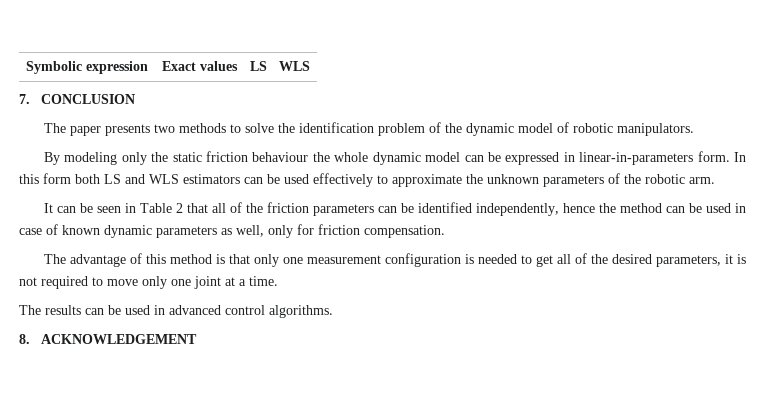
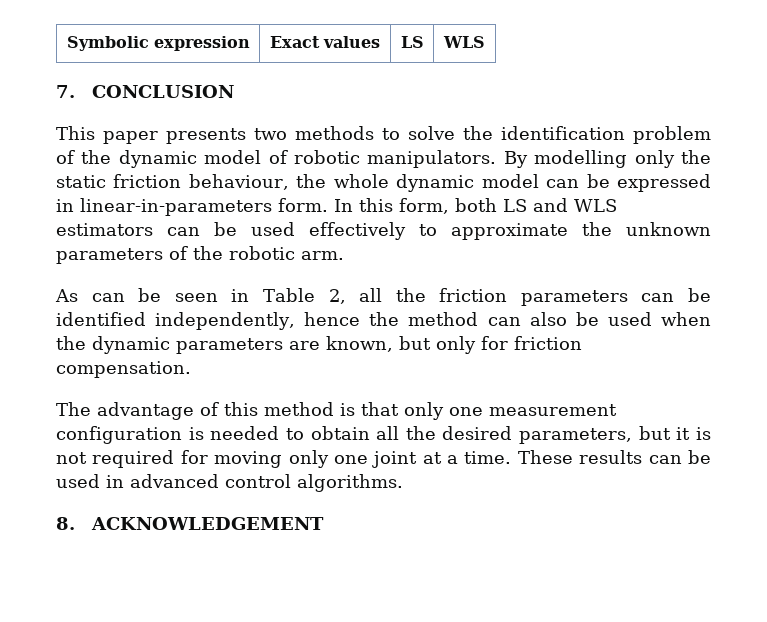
[43,123,66,133] The -> [56,126,95,140] This
[43,152,118,165] // By modeling -> [503,150,628,168] By modelling
[252,152,309,162] behaviour -> [188,174,289,190] behaviour,
[43,173,71,184] form -> [399,198,449,214] form,
[43,203,53,213] It -> [55,289,78,302] As
[175,202,242,213] 2 that all of -> [328,288,383,304] 2, all
[688,203,747,213] [19,224,264,238] be used in case of known dynamic parameters as well, -> [529,312,711,326] [56,336,431,354] also be used when the dynamic parameters are known, but
[535,253,587,267] get all of -> [310,426,400,440] obtain all
(721, 261) none -> [638,426,671,440] but
[92,277,138,286] to move -> [180,450,283,468] for moving
[19,305,41,315] // The -> [517,450,573,464] These

